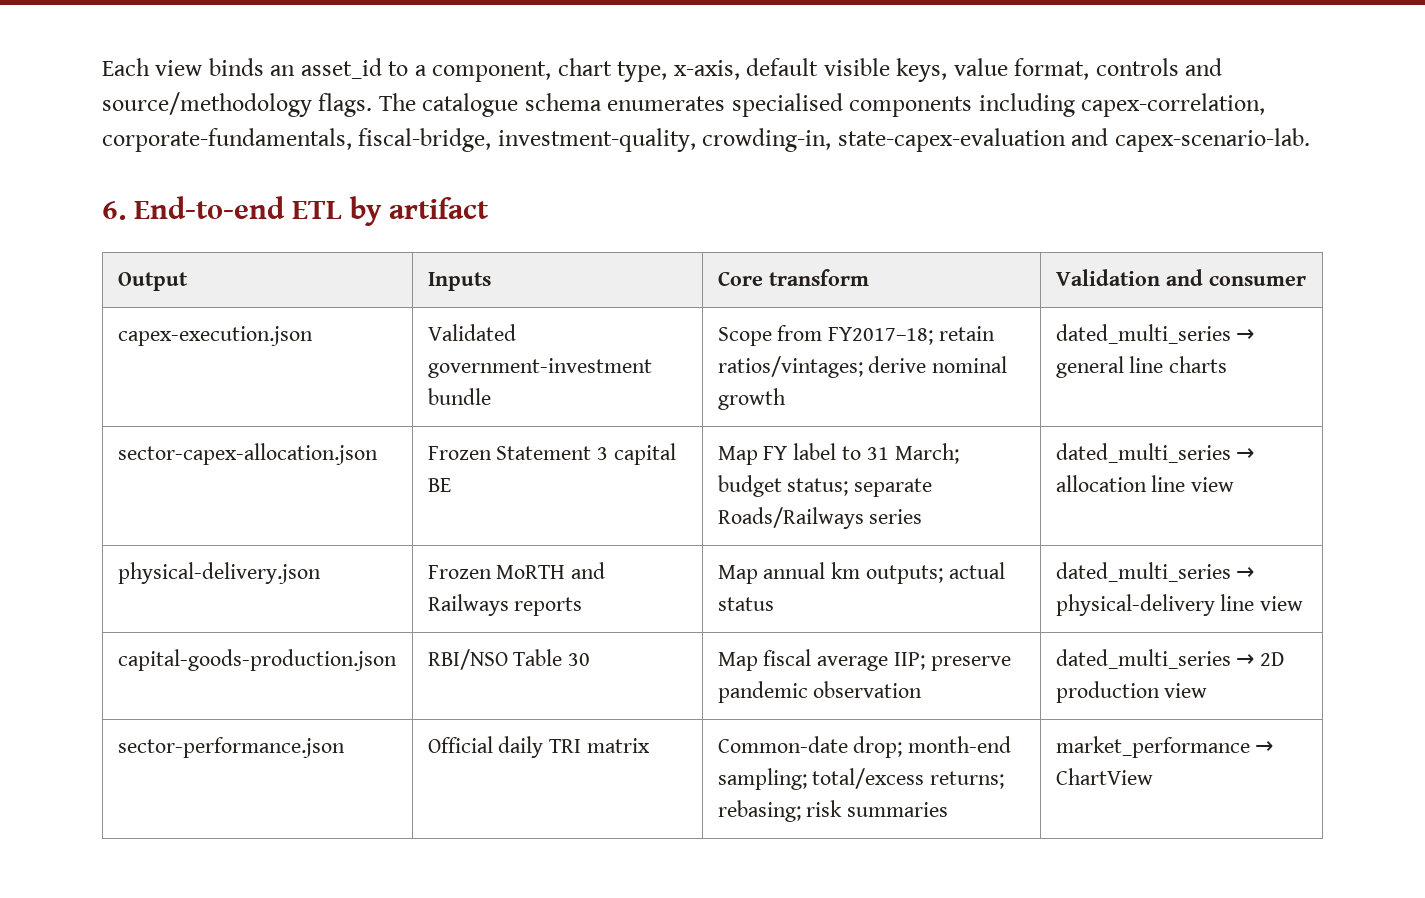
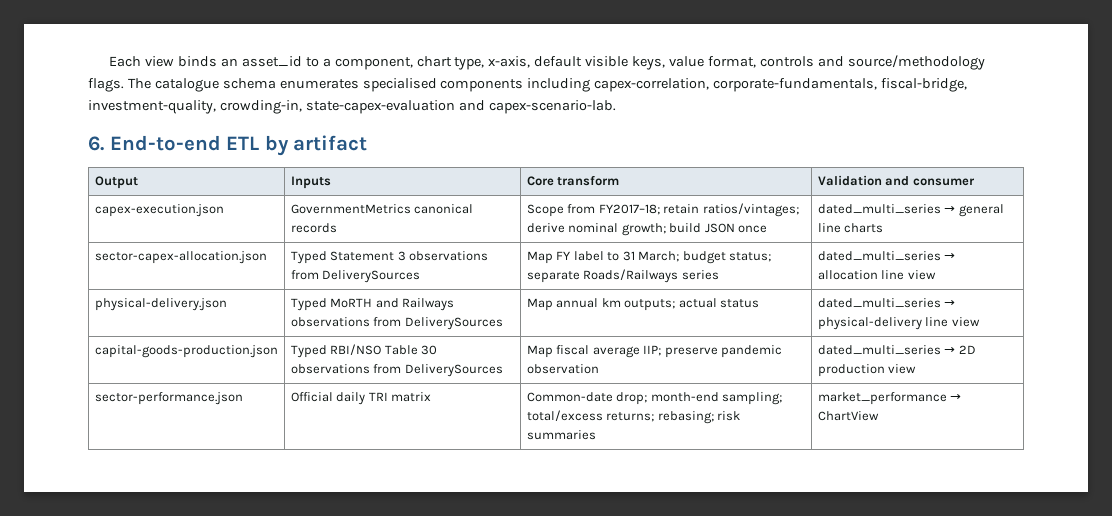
[427,324,516,341] [427,358,652,378] [427,388,491,405] Validated government-investment bundle -> [290,204,474,214] [290,223,337,233] GovernmentMetrics canonical records
[717,388,786,410] growth -> [621,223,768,236] growth; build JSON once
[427,446,492,460] Frozen -> [290,251,327,264] Typed
[613,443,676,465] [427,478,451,492] capital BE -> [409,251,489,261] [290,270,421,283] observations from DeliverySources
[427,565,492,579] Frozen -> [290,298,327,311] Typed
[514,597,583,616] reports -> [290,317,503,330] observations from DeliverySources
(397, 660) none -> [290,345,327,358] Typed
(591, 659) none -> [290,364,503,377] observations from DeliverySources

